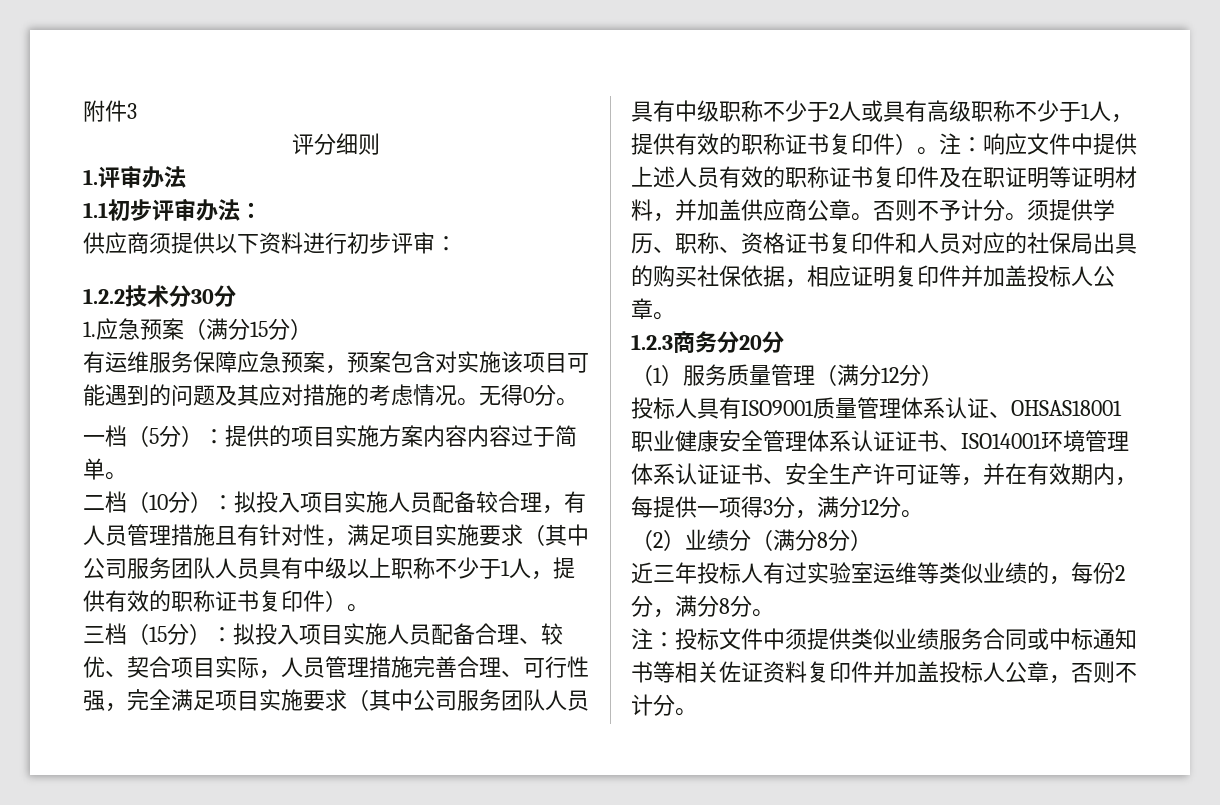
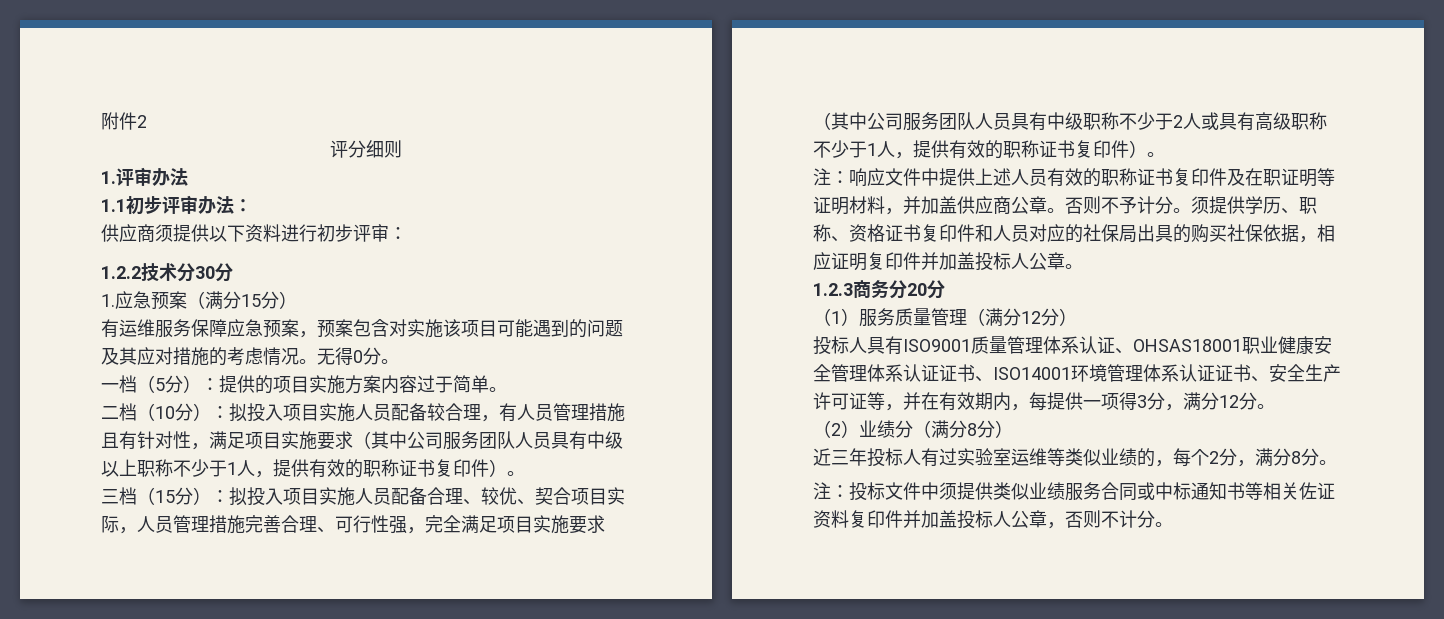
[127,103,137,119] 3 -> [137,115,147,128] 2
[467,425,511,447] 内容 -> (417, 384) none
(939, 151) none -> (1165, 154) //
[1093,562,1115,584] 份 -> [1191,449,1209,466] 个

